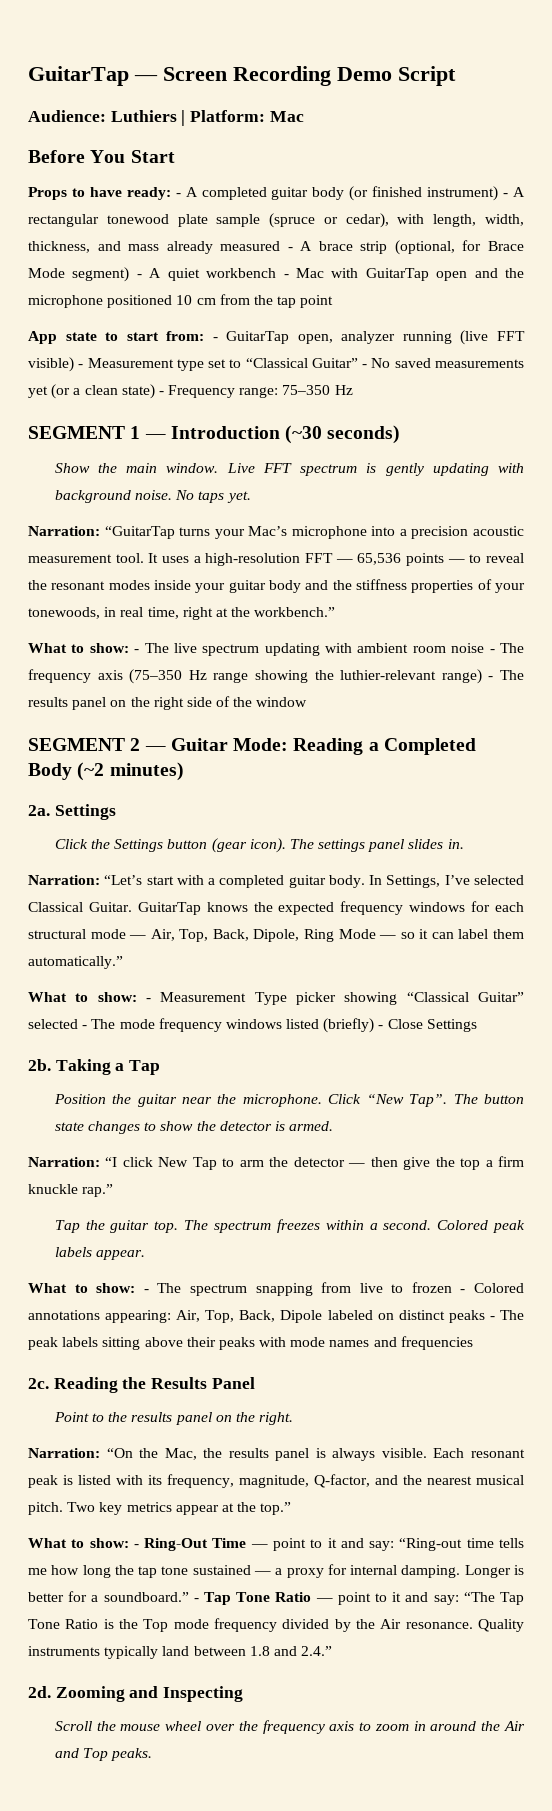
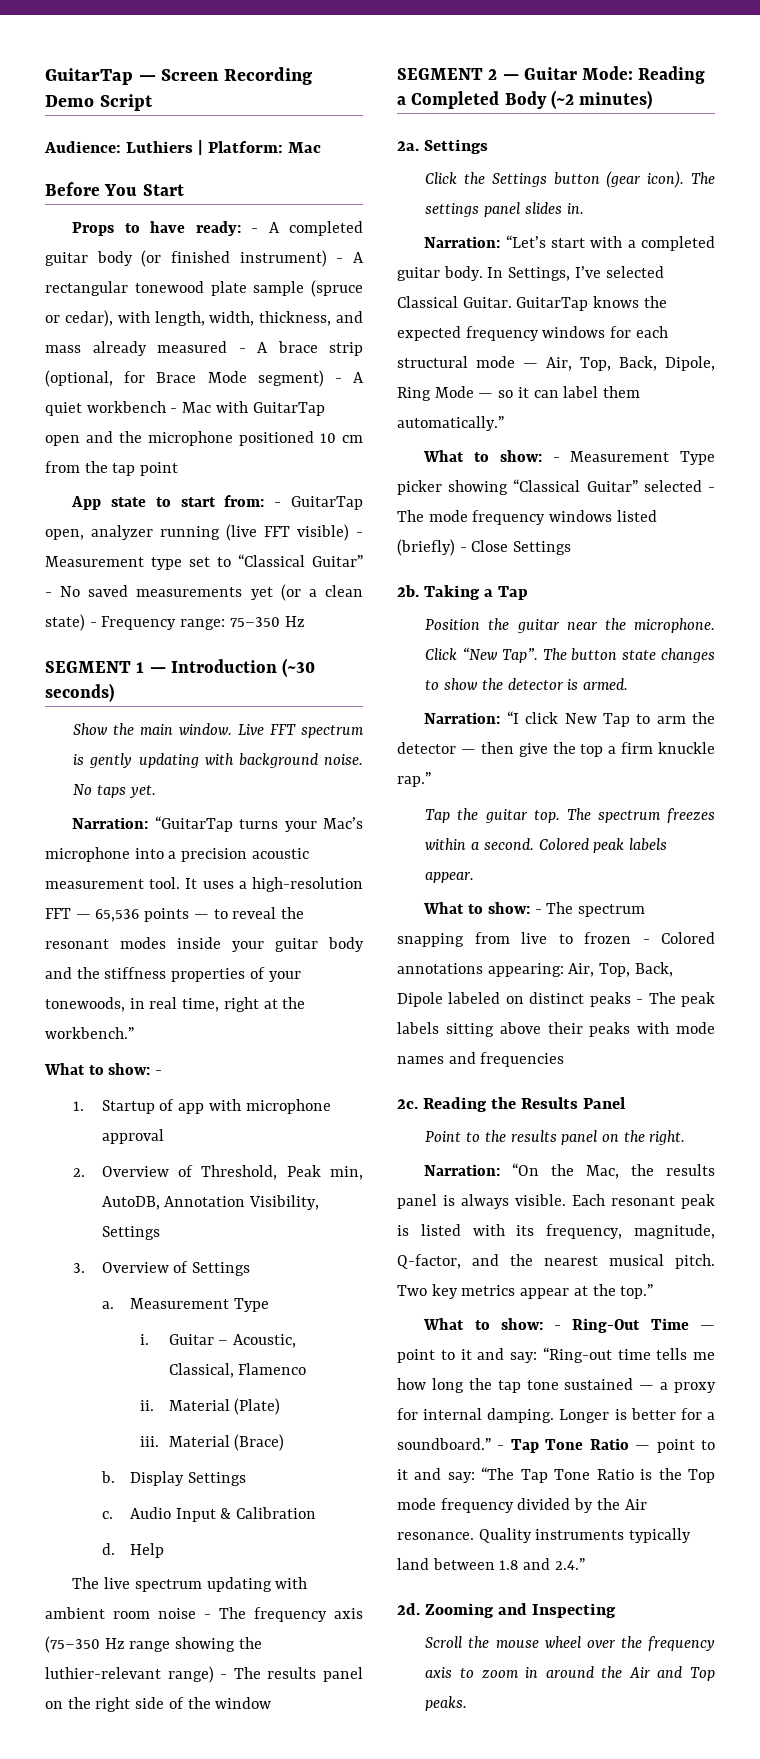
(140, 651) none -> [73,1099,331,1114] [101,1129,164,1144] [73,1165,363,1180] [101,1195,320,1210] [101,1226,160,1240] [73,1261,251,1276] [101,1298,269,1312] [140,1334,297,1348] [168,1363,307,1378] [140,1398,281,1415] [140,1434,285,1451] [100,1471,246,1486] [101,1507,317,1522] [101,1543,164,1558] // 1. Startup of app with microphone approval // 2. Overview of Threshold, Peak min, AutoDB, Annotation Visibility, Settings // 3. Overview of Settings // a. Measurement Type // i. Guitar – Acoustic, Classical, Flamenco // ii. Material (Plate) // iii. Material (Brace) // b. Display Settings // c. Audio Input & Calibration // d. Help //

